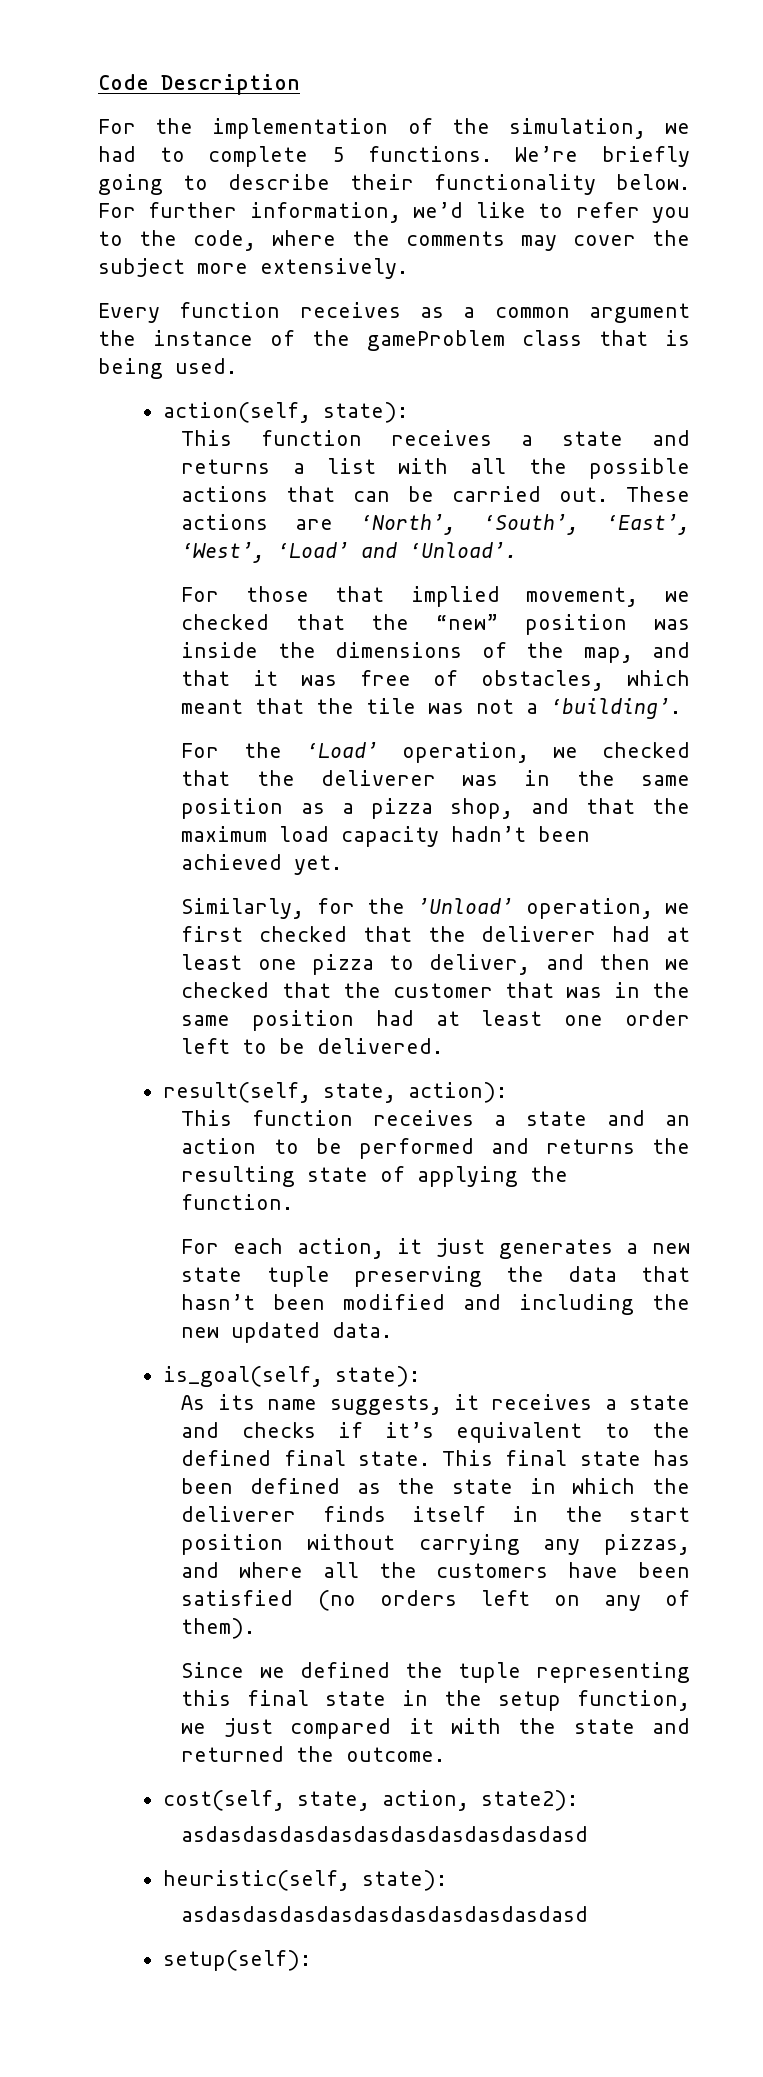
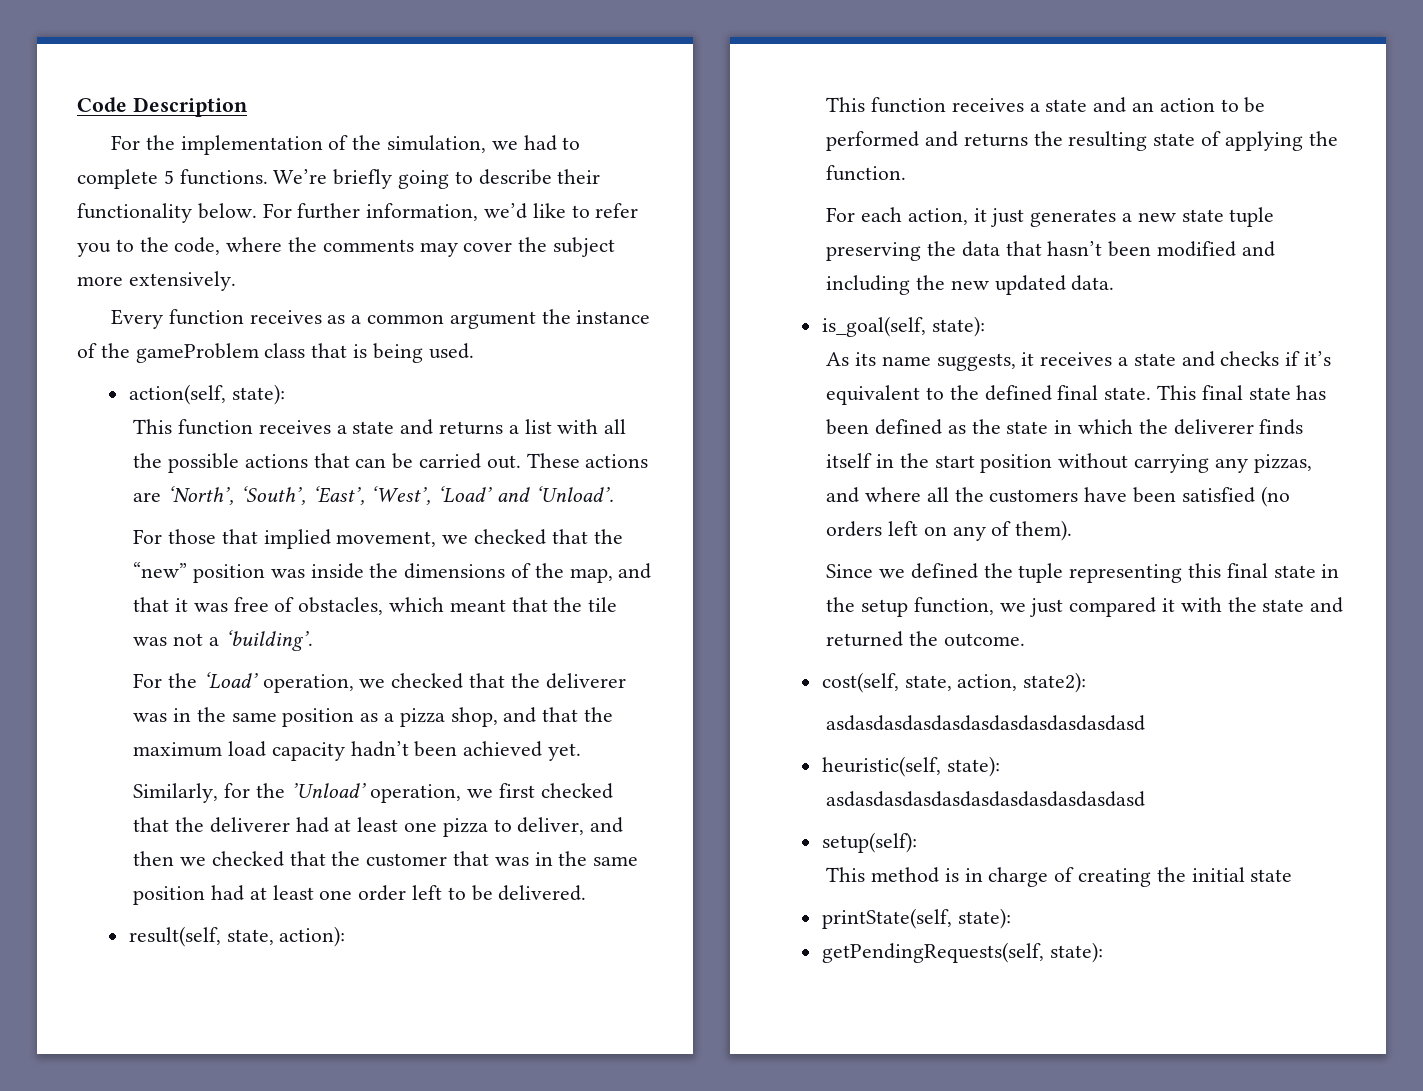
(312, 1960) none -> [826,867,1293,887] [821,908,1011,929] [821,942,1103,963] // This method is in charge of creating the initial state // printState(self, state): // getPendingRequests(self, state):

